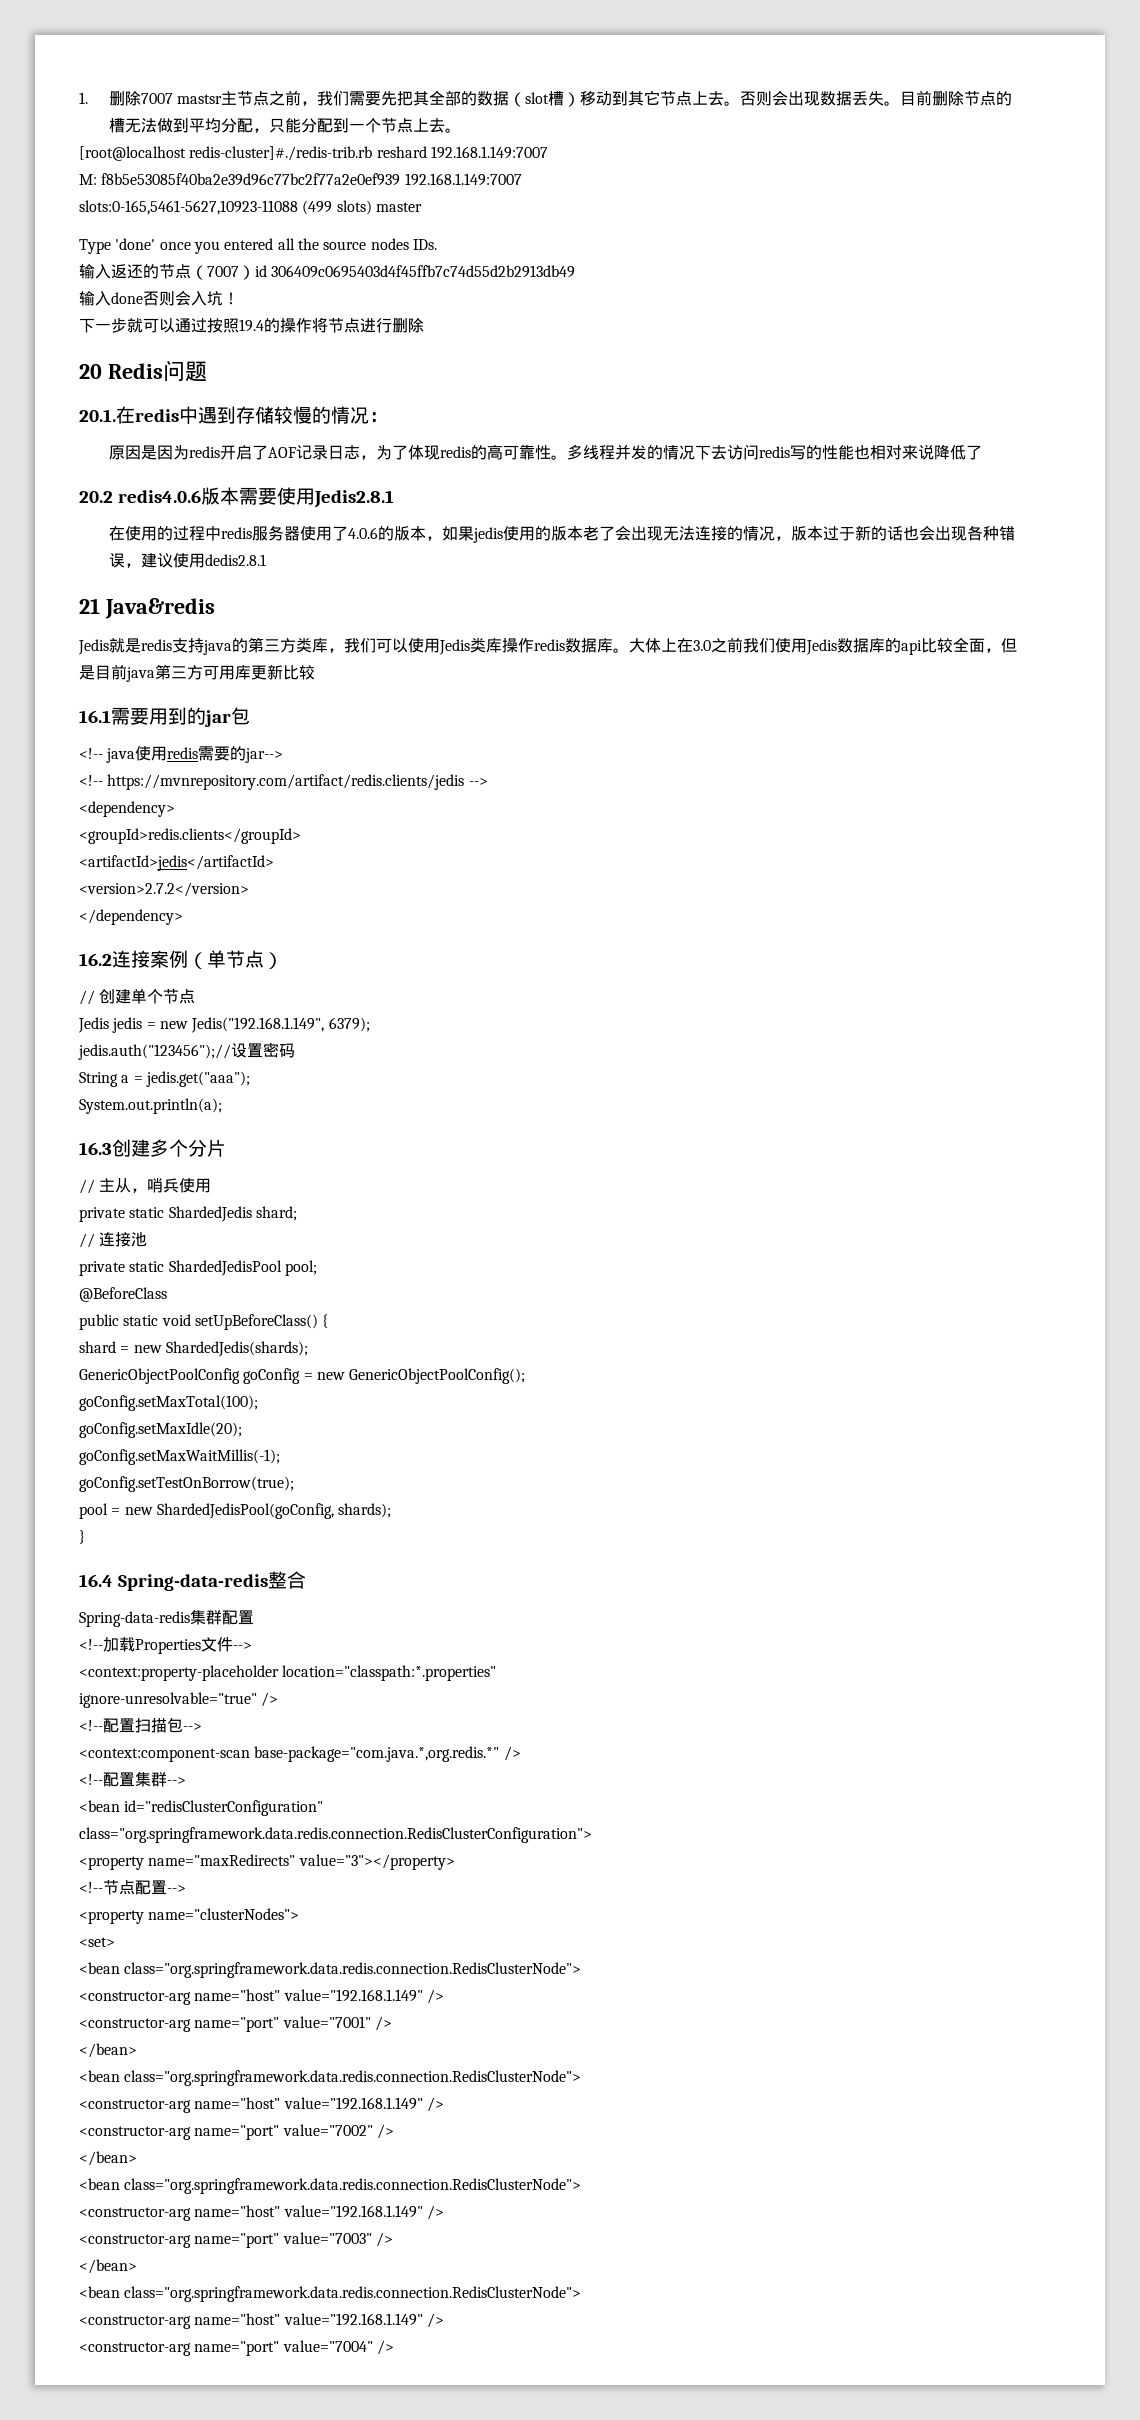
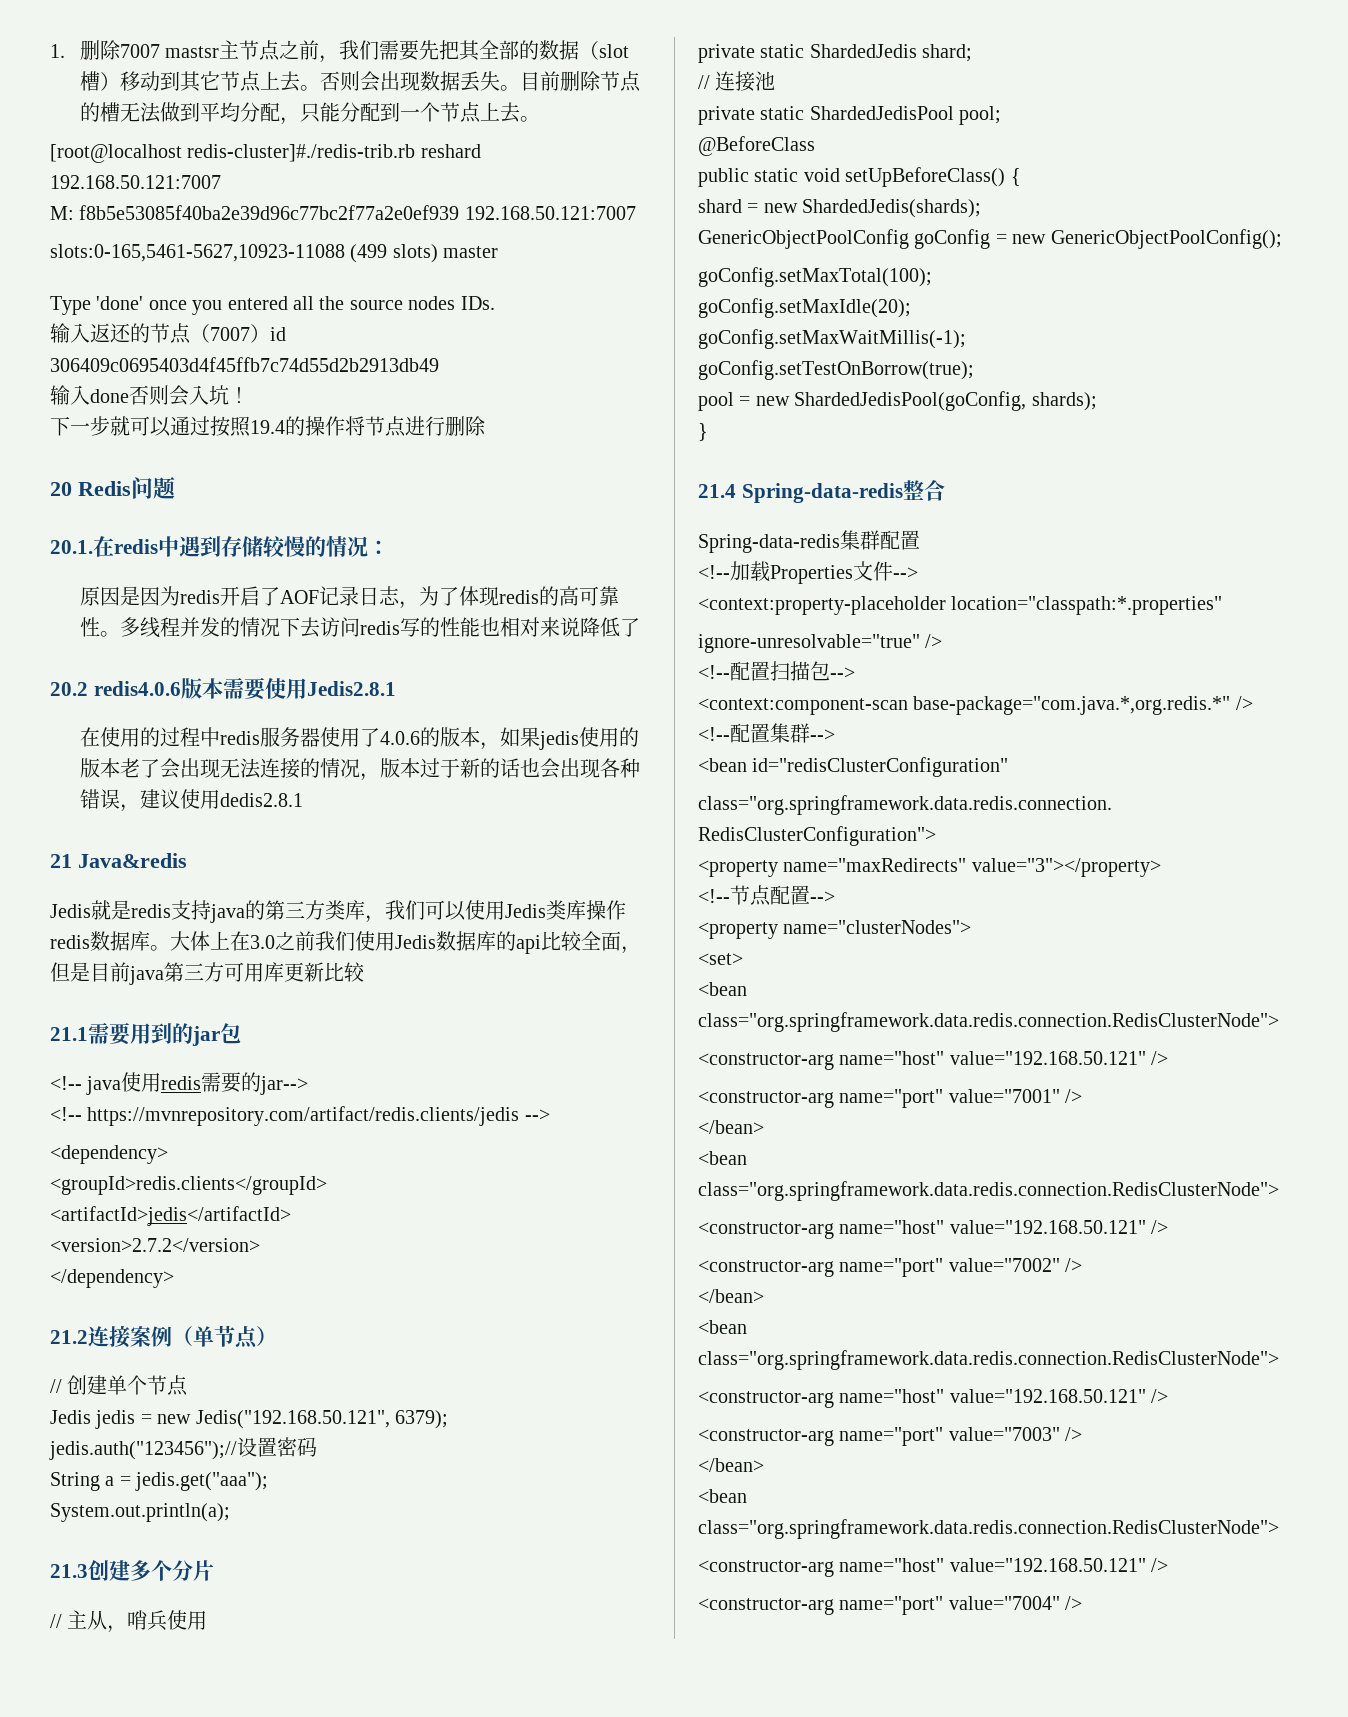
[430,146,548,159] 192.168.1.149:7007 -> [50,175,221,189] 192.168.50.121:7007
[404,173,522,186] 192.168.1.149:7007 -> [464,206,636,220] 192.168.50.121:7007
[79,710,111,723] 16.1 -> [50,1027,88,1041] 21.1
[79,953,112,966] 16.2 -> [50,1330,88,1344] 21.2
[191,1017,325,1033] Jedis("192.168.1.149", -> [195,1410,390,1429] Jedis("192.168.50.121",
[79,1142,112,1155] 16.3 -> [50,1564,88,1578] 21.3
[79,1574,113,1587] 16.4 -> [698,484,736,498] 21.4
[283,1989,423,2002] value="192.168.1.149" -> [949,1051,1146,1065] value="192.168.50.121"
[283,2097,423,2110] value="192.168.1.149" -> [949,1220,1146,1234] value="192.168.50.121"
[283,2205,423,2218] value="192.168.1.149" -> [949,1389,1146,1403] value="192.168.50.121"
[283,2313,423,2326] value="192.168.1.149" -> [949,1558,1146,1572] value="192.168.50.121"

